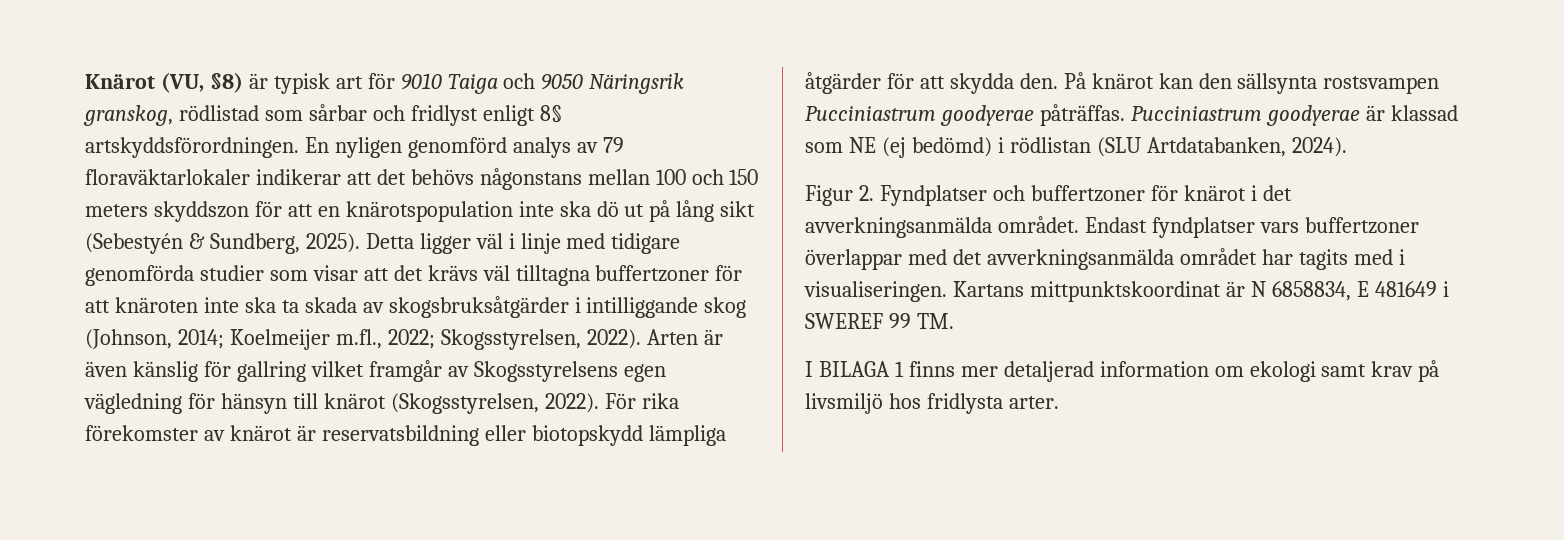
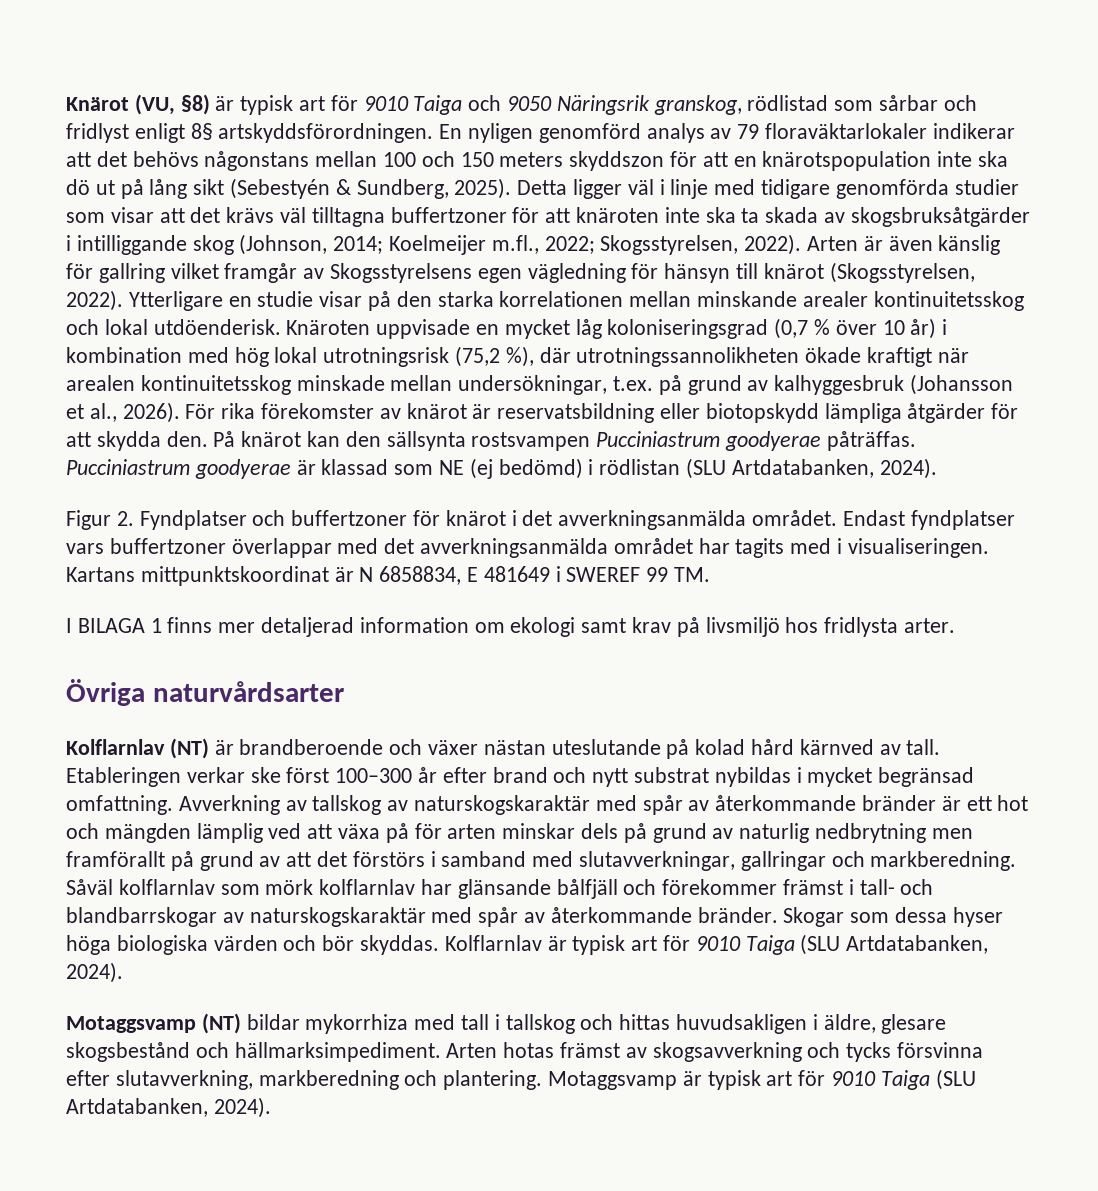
(599, 403) none -> [128,291,1024,311] [66,318,948,339] [66,346,969,367] [66,374,1014,395] [66,402,180,423] Ytterligare en studie visar på den starka korrelationen mellan minskande arealer kontinuitetsskog och lokal utdöenderisk. Knäroten uppvisade en mycket låg koloniseringsgrad (0,7 % över 10 år) i kombination med hög lokal utrotningsrisk (75,2 %), där utrotningssannolikheten ökade kraftigt när arealen kontinuitetsskog minskade mellan undersökningar, t.ex. på grund av kalhyggesbruk (Johansson et al., 2026).
(1059, 402) none -> [66,679,344,706] [66,738,941,759] [66,767,975,787] [66,795,1029,815] [66,823,973,843] [66,851,1017,871] [66,879,934,899] [66,907,1003,927] [66,934,989,955] [66,962,123,983] [66,1013,947,1034] [66,1042,984,1062] [66,1069,976,1090] [66,1097,271,1118] // Övriga naturvårdsarter // Kolflarnlav (NT) är brandberoende och växer nästan uteslutande på kolad hård kärnved av tall. Etableringen verkar ske först 100–300 år efter brand och nytt substrat nybildas i mycket begränsad omfattning. Avverkning av tallskog av naturskogskaraktär med spår av återkommande bränder är ett hot och mängden lämplig ved att växa på för arten minskar dels på grund av naturlig nedbrytning men framförallt på grund av att det förstörs i samband med slutavverkningar, gallringar och markberedning. Såväl kolflarnlav som mörk kolflarnlav har glänsande bålfjäll och förekommer främst i tall- och blandbarrskogar av naturskogskaraktär med spår av återkommande bränder. Skogar som dessa hyser höga biologiska värden och bör skyddas. Kolflarnlav är typisk art för 9010 Taiga (SLU Artdatabanken, 2024). // Motaggsvamp (NT) bildar mykorrhiza med tall i tallskog och hittas huvudsakligen i äldre, glesare skogsbestånd och hällmarksimpediment. Arten hotas främst av skogsavverkning och tycks försvinna efter slutavverkning, markberedning och plantering. Motaggsvamp är typisk art för 9010 Taiga (SLU Artdatabanken, 2024).

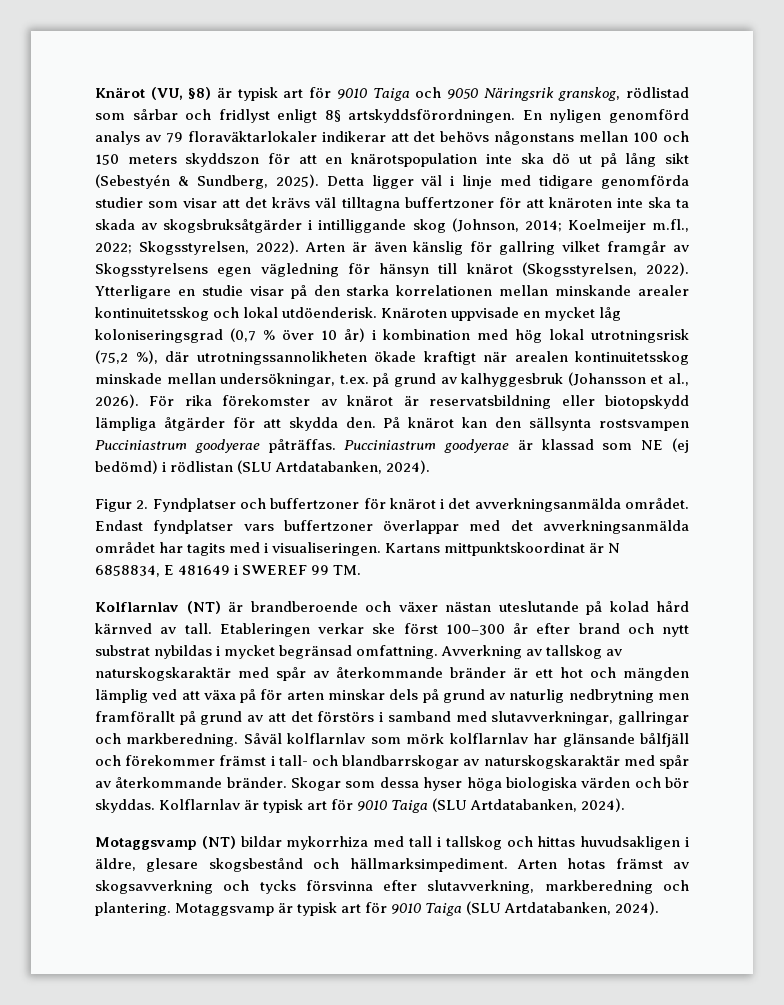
[66,617,956,637] [66,679,344,706] // I BILAGA 1 finns mer detaljerad information om ekologi samt krav på livsmiljö hos fridlysta arter. // Övriga naturvårdsarter -> (362, 570) none

